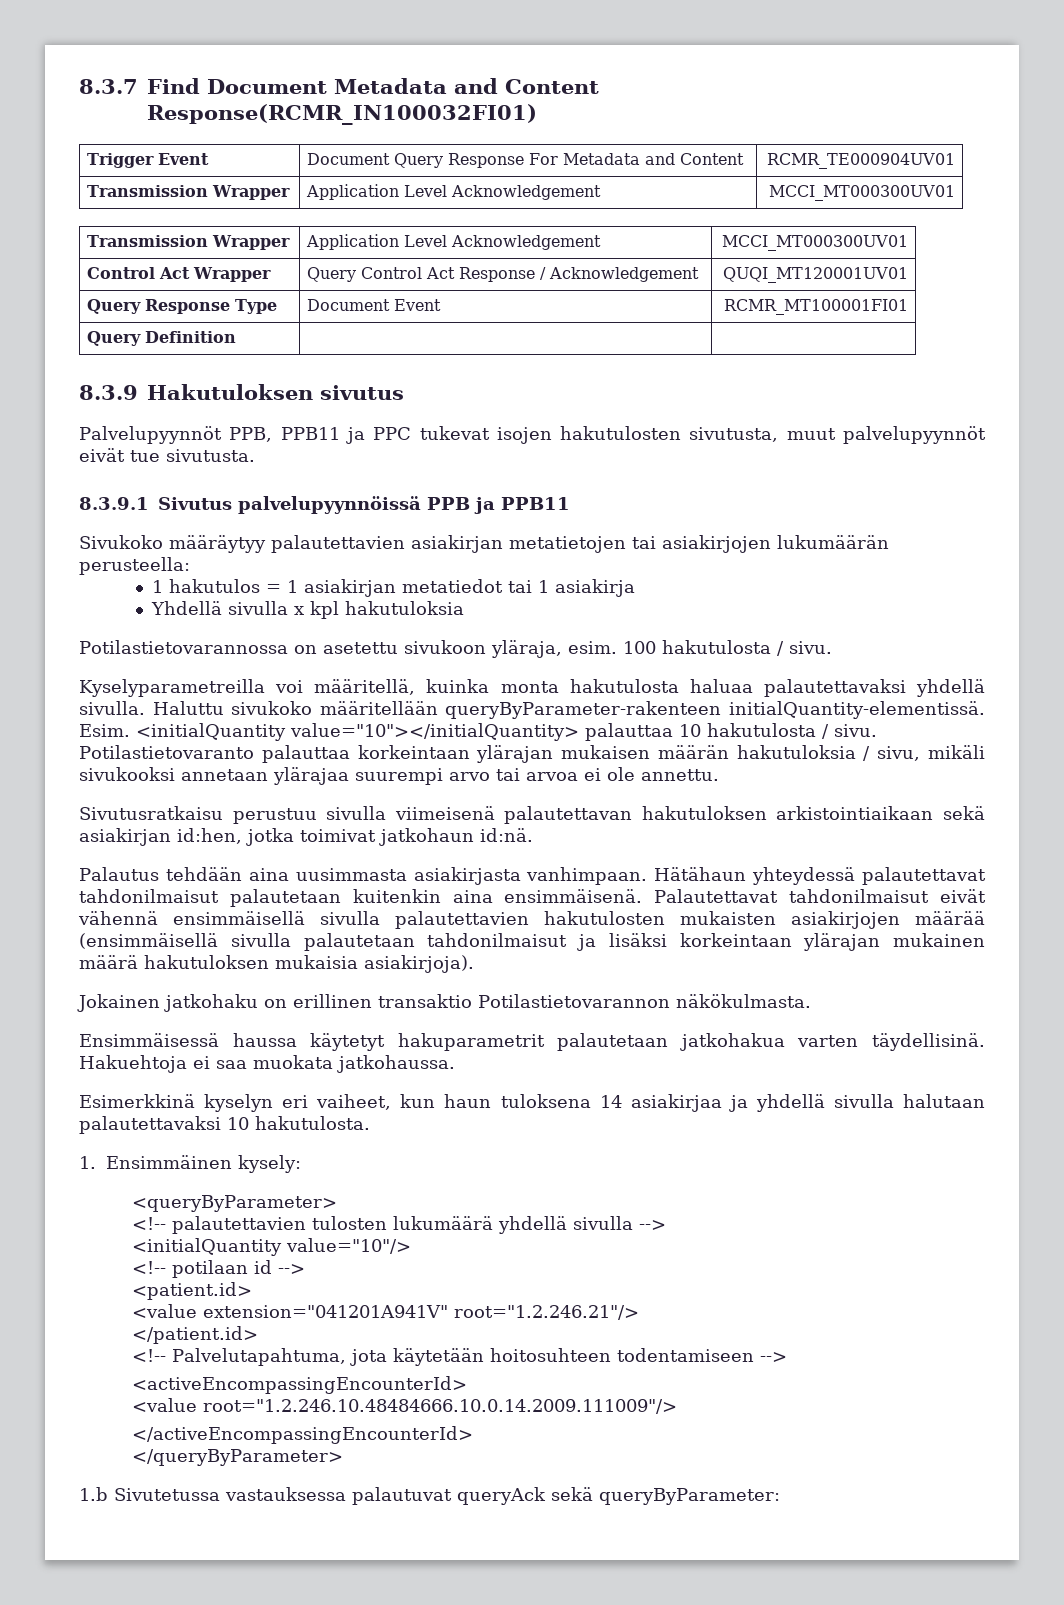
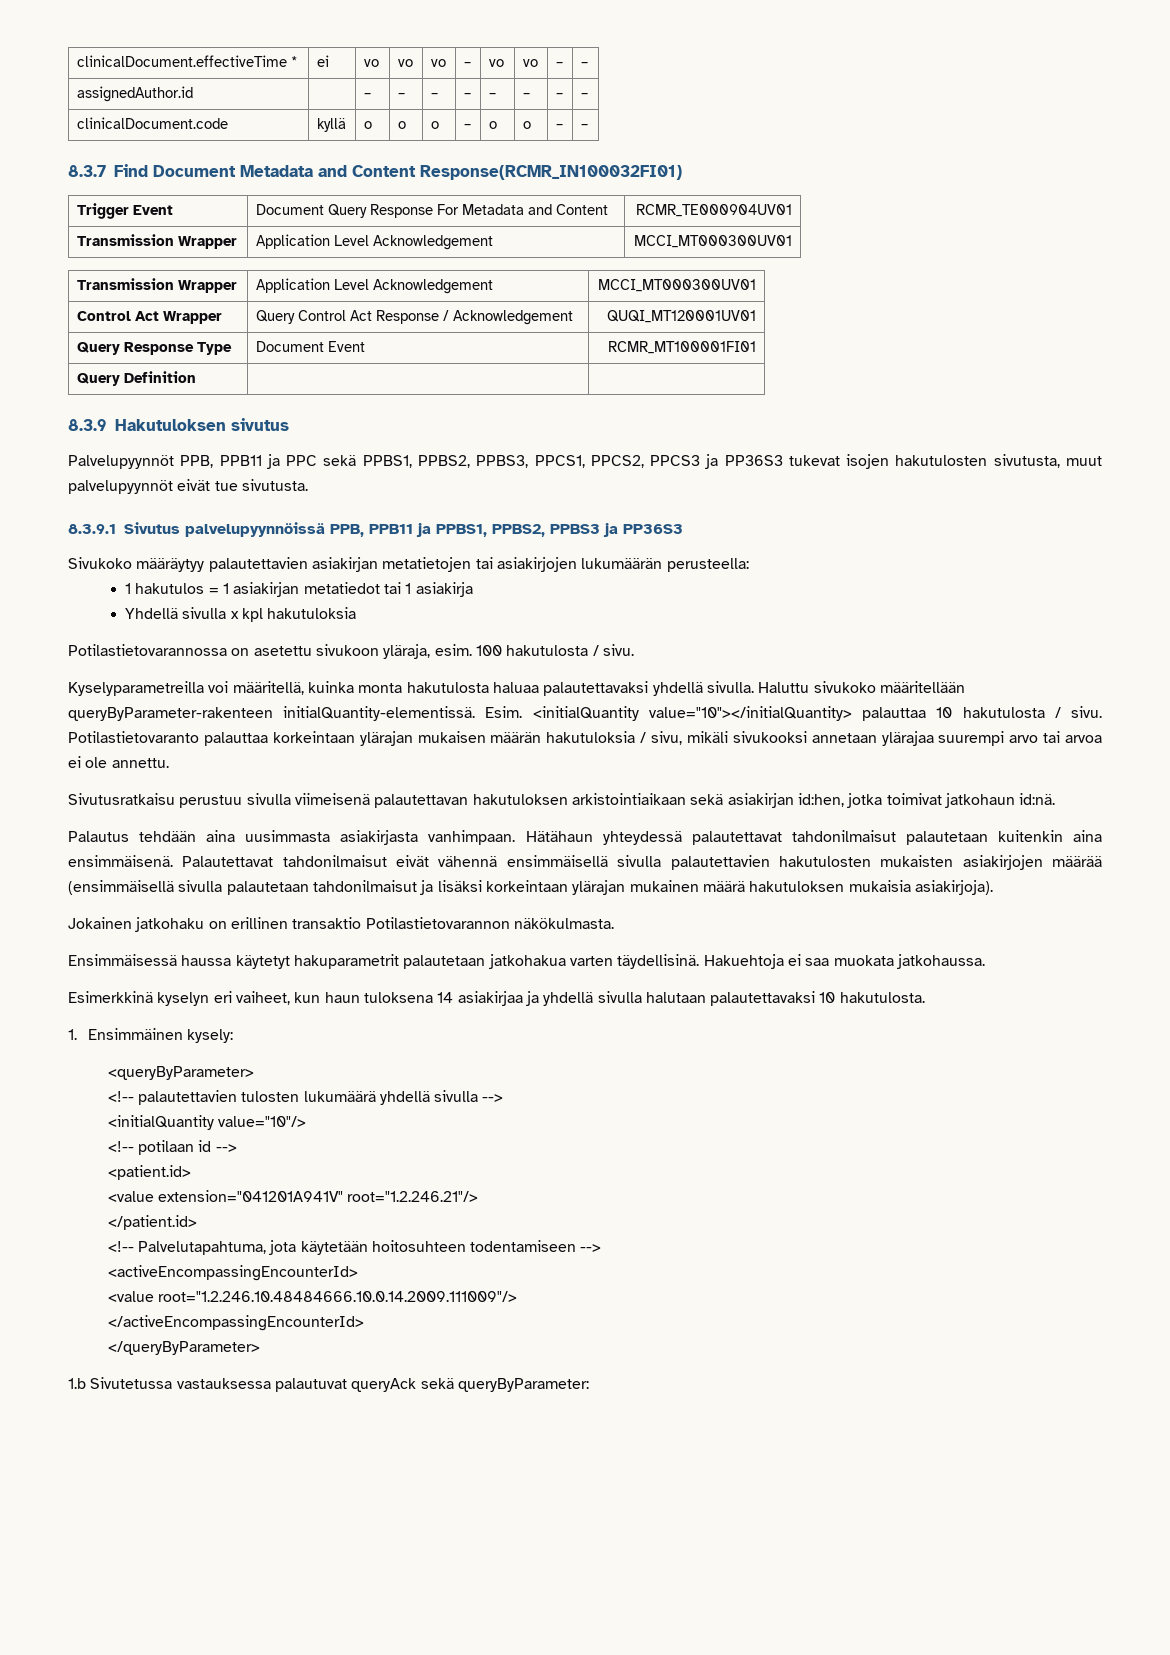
(79, 86) none -> [76,55,298,67] [316,55,329,67] [363,59,379,67] [397,59,413,67] [430,59,446,67] [463,62,471,67] [488,59,504,67] [522,59,538,67] [555,62,563,67] [580,62,588,67] [76,86,193,102] [363,93,371,98] [397,93,405,98] [430,93,438,98] [463,93,471,98] [488,93,496,98] [522,93,530,98] [555,93,563,98] [580,93,588,98] [76,117,228,129] [316,118,346,132] [363,121,372,129] [397,121,406,129] [430,121,439,129] [463,124,471,129] [488,121,497,129] [522,121,531,129] [555,124,563,129] [580,124,588,129] clinicalDocument.effectiveTime * | ei | vo | vo | vo | – | vo | vo | – | – // assignedAuthor.id | | – | – | – | – | – | – | – | – // clinicalDocument.code | kyllä | o | o | o | – | o | o | – | – //
(412, 433) none -> [323,454,783,469] sekä PPBS1, PPBS2, PPBS3, PPCS1, PPCS2, PPCS3 ja PP36S3
[427,497,570,514] PPB ja PPB11 -> [330,523,683,537] PPB, PPB11 ja PPBS1, PPBS2, PPBS3 ja PP36S3

